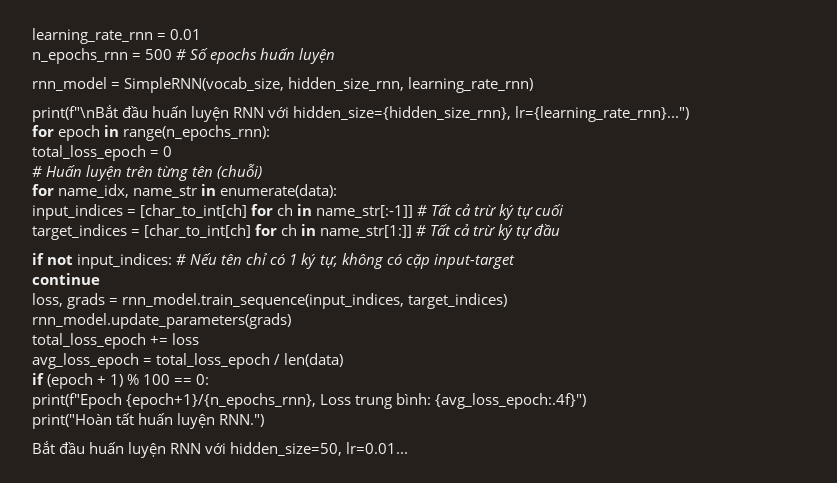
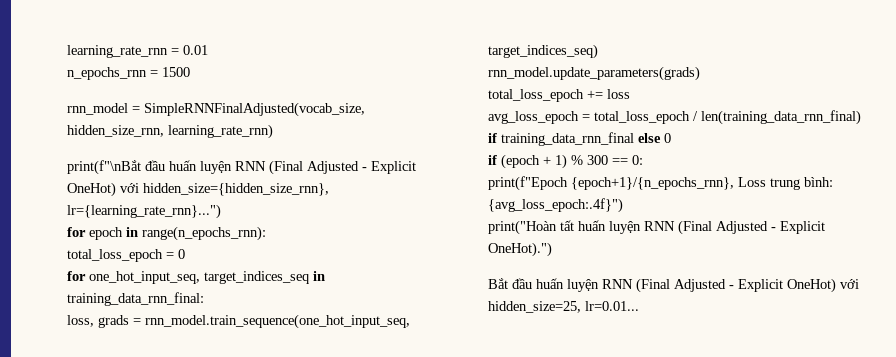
[145,48,336,64] 500 # Số epochs huấn luyện -> [162,67,190,77] 1500
[124,77,285,93] SimpleRNN(vocab_size, -> [144,102,365,117] SimpleRNNFinalAdjusted(vocab_size,
(265, 112) none -> [269,160,416,175] [67,182,116,197] (Final Adjusted - Explicit OneHot)
[32,164,263,181] [32,184,338,198] [32,204,563,220] [32,224,560,240] [32,253,515,269] [32,273,100,285] # Huấn luyện trên từng tên (chuỗi) // for name_idx, name_str in enumerate(data): // input_indices = [char_to_int[ch] for ch in name_str[:-1]] # Tất cả trừ ký tự cuối // target_indices = [char_to_int[ch] for ch in name_str[1:]] # Tất cả trừ ký tự đầu // if not input_indices: # Nếu tên chỉ có 1 ký tự, không có cặp input-target // continue -> [67,271,325,284] [67,292,204,306] for one_hot_input_seq, target_indices_seq in training_data_rnn_final:
[122,293,508,309] rnn_model.train_sequence(input_indices, target_indices) -> [145,314,410,329] [488,44,598,59] rnn_model.train_sequence(one_hot_input_seq, target_indices_seq)
[284,353,344,367] len(data) -> [701,110,861,125] [488,132,671,146] len(training_data_rnn_final) if training_data_rnn_final else 0
[143,374,171,385] 100 -> [587,155,608,165] 300
[219,414,265,427] RNN.") -> [644,220,825,235] [488,242,552,257] RNN (Final Adjusted - Explicit OneHot).")
[205,442,343,456] với hidden_size=50, -> [636,278,859,293] [488,301,581,313] (Final Adjusted - Explicit OneHot) với hidden_size=25,

